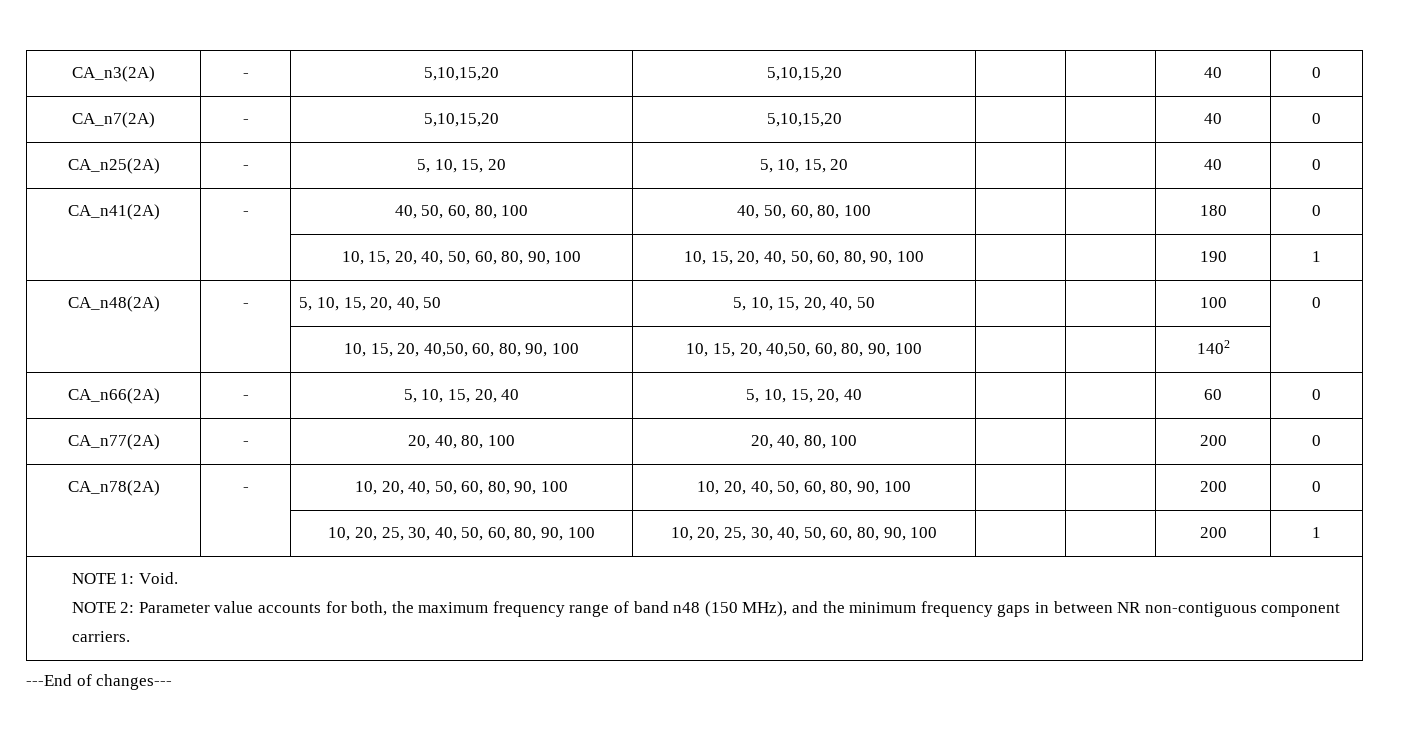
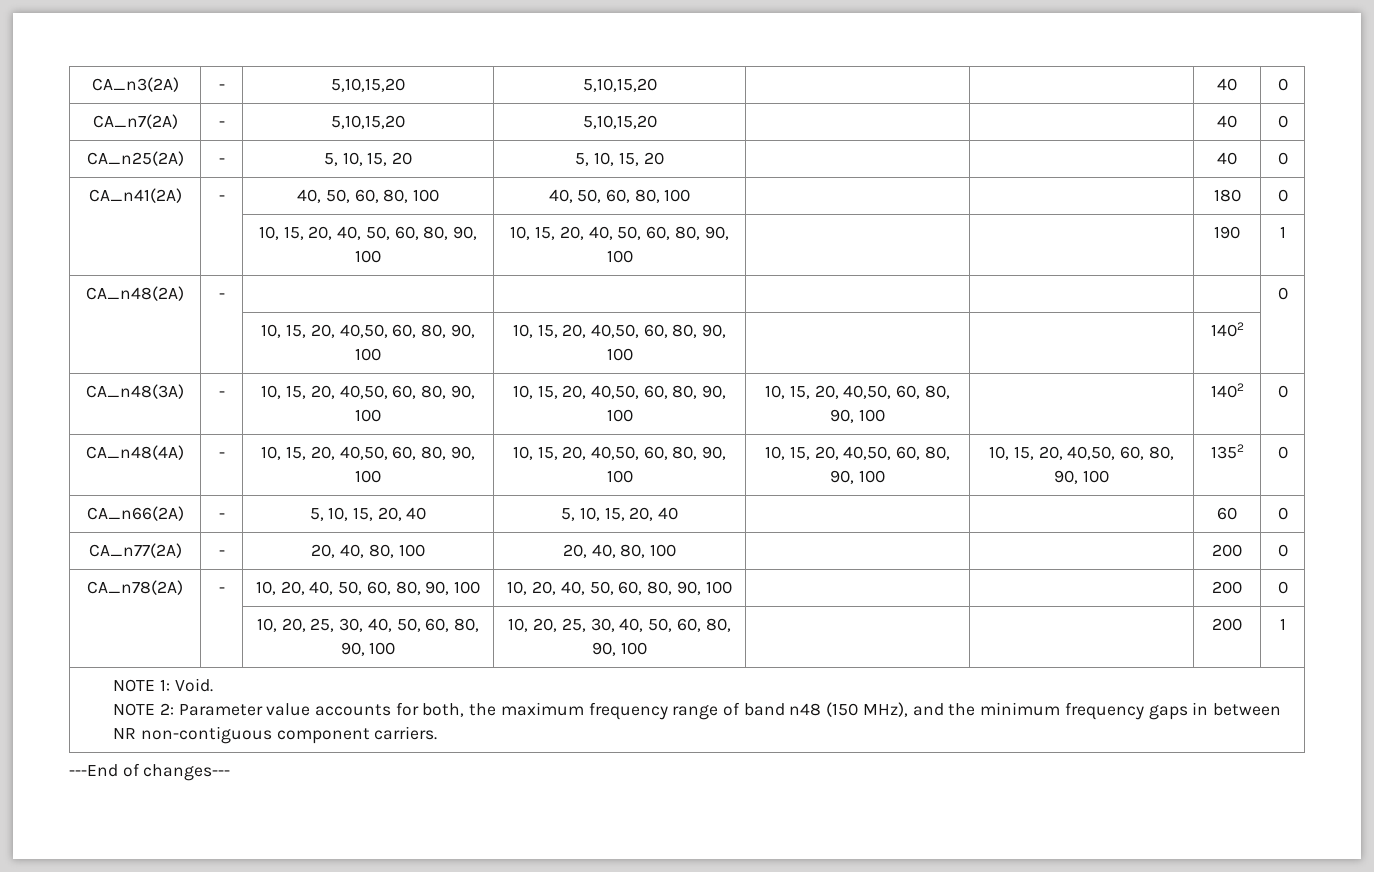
[299,297,442,311] [733,297,875,311] [1199,297,1227,308] 5, 10, 15, 20, 40, 50 | 5, 10, 15, 20, 40, 50 | | | 100 -> (225, 296) | | | |
(1230, 347) none -> [86,384,184,399] [218,391,225,397] [261,385,475,399] [355,409,381,422] [512,385,727,399] [606,409,633,422] [765,385,950,399] [830,409,885,423] [1210,383,1244,398] [1277,385,1288,398] [86,445,184,460] [218,452,225,458] [261,446,475,460] [355,470,381,483] [512,446,727,460] [606,470,633,483] [765,446,950,460] [830,470,885,484] [989,446,1174,460] [1054,470,1109,484] [1210,444,1244,459] [1277,446,1288,459] // CA_n48(3A) | - | 10, 15, 20, 40,50, 60, 80, 90, 100 | 10, 15, 20, 40,50, 60, 80, 90, 100 | 10, 15, 20, 40,50, 60, 80, 90, 100 | | 1402 | 0 // CA_n48(4A) | - | 10, 15, 20, 40,50, 60, 80, 90, 100 | 10, 15, 20, 40,50, 60, 80, 90, 100 | 10, 15, 20, 40,50, 60, 80, 90, 100 | 10, 15, 20, 40,50, 60, 80, 90, 100 | 1352 | 0

